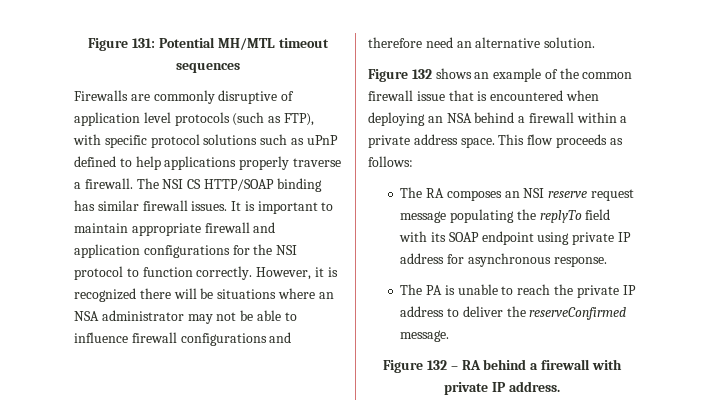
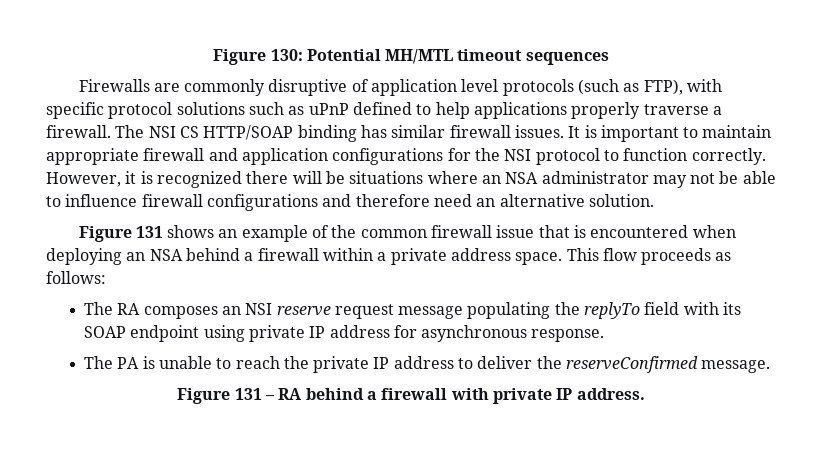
[88,38,156,51] Figure 131: -> [213,49,303,65] Figure 130:
[411,69,432,79] 132 -> [135,226,163,238] 131
[427,360,448,370] 132 -> [234,388,262,400] 131

